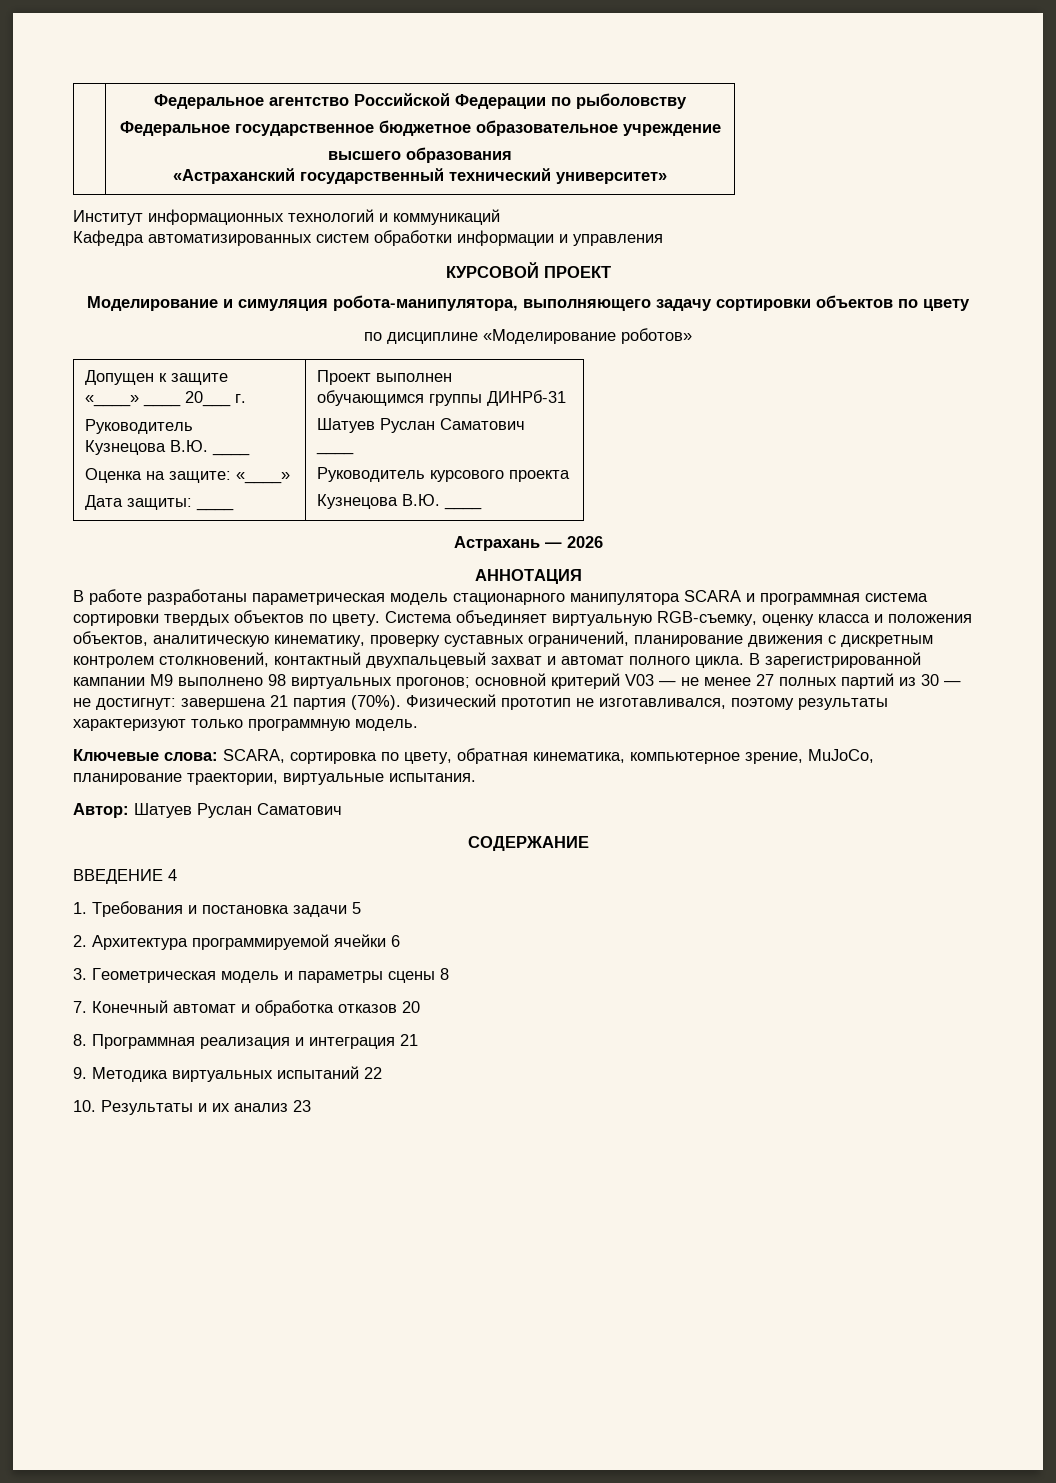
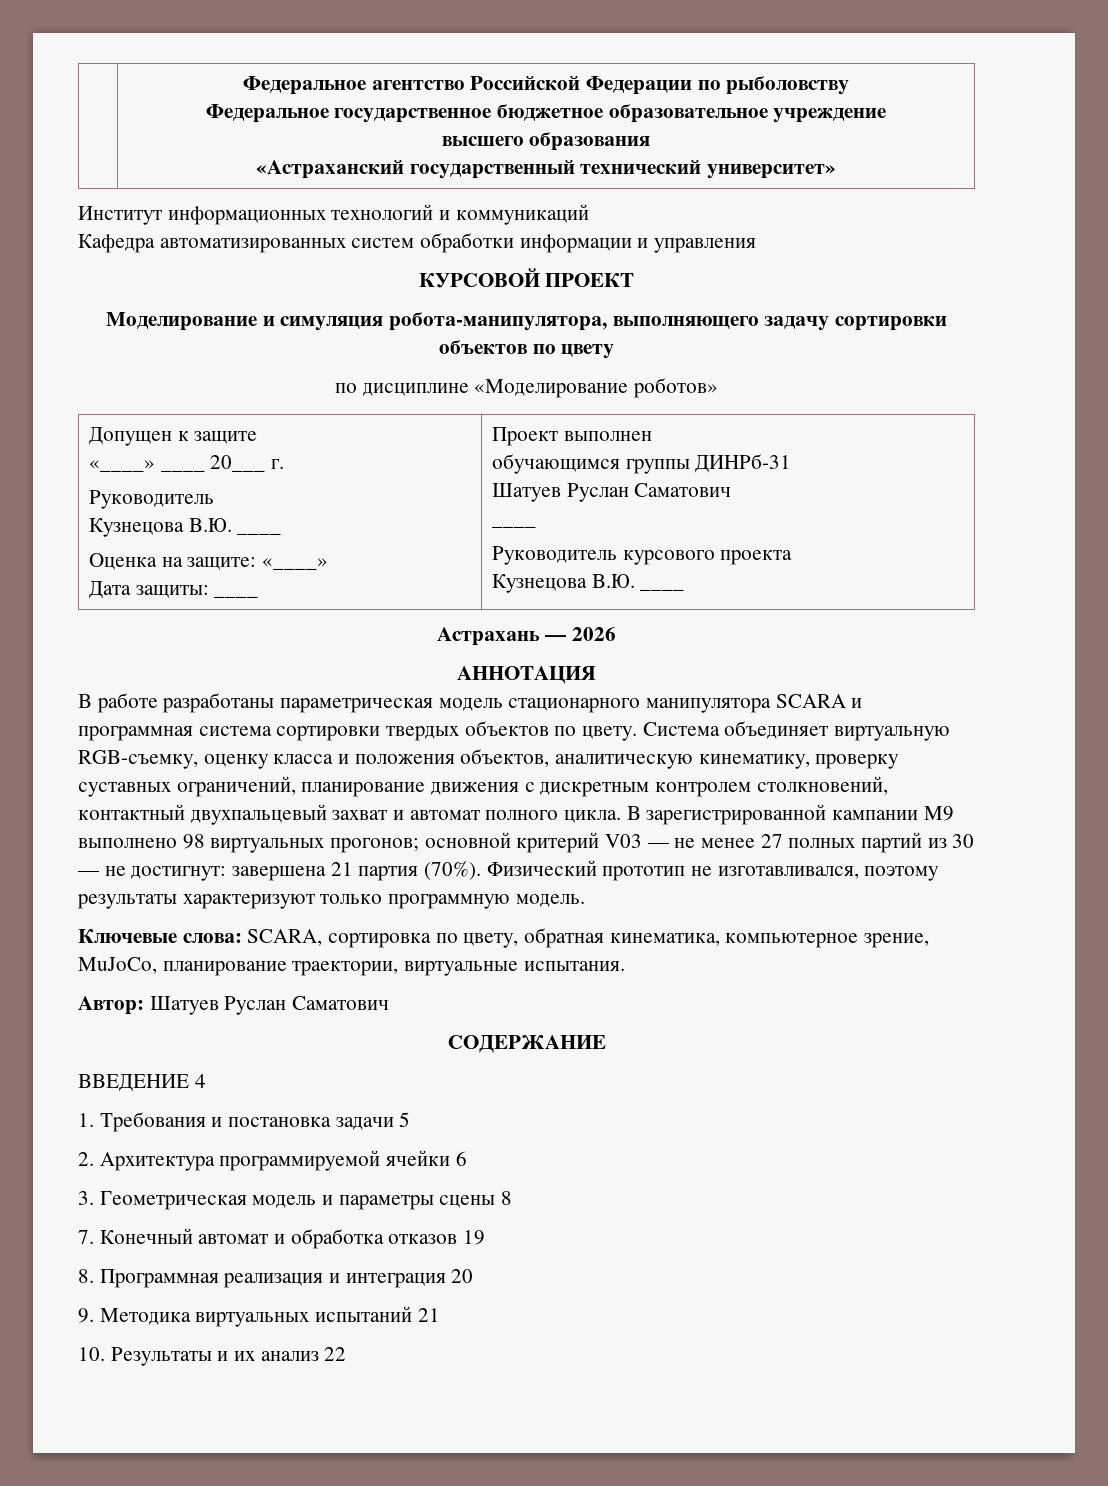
[402,1001,420,1013] 20 -> [463,1230,486,1245] 19
[400,1034,418,1046] 21 -> [451,1269,474,1283] 20
[364,1067,382,1079] 22 -> [417,1308,440,1322] 21
[293,1100,311,1112] 23 -> [324,1347,347,1361] 22

